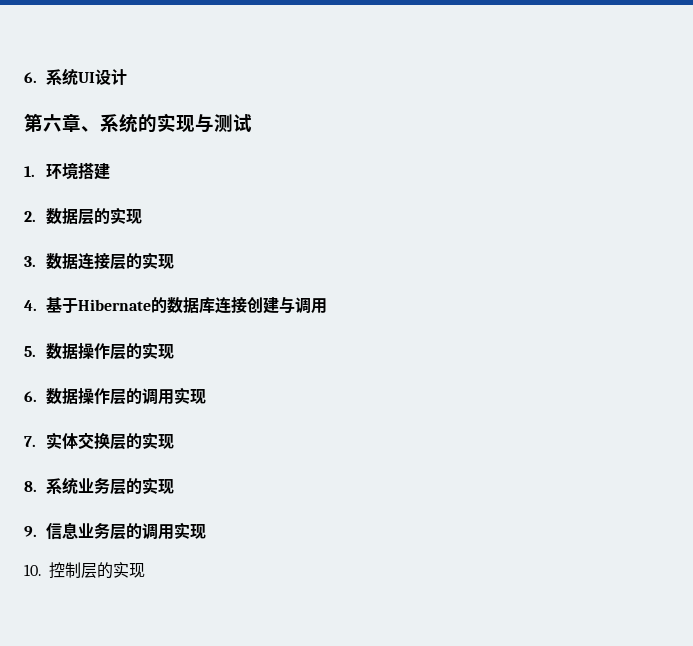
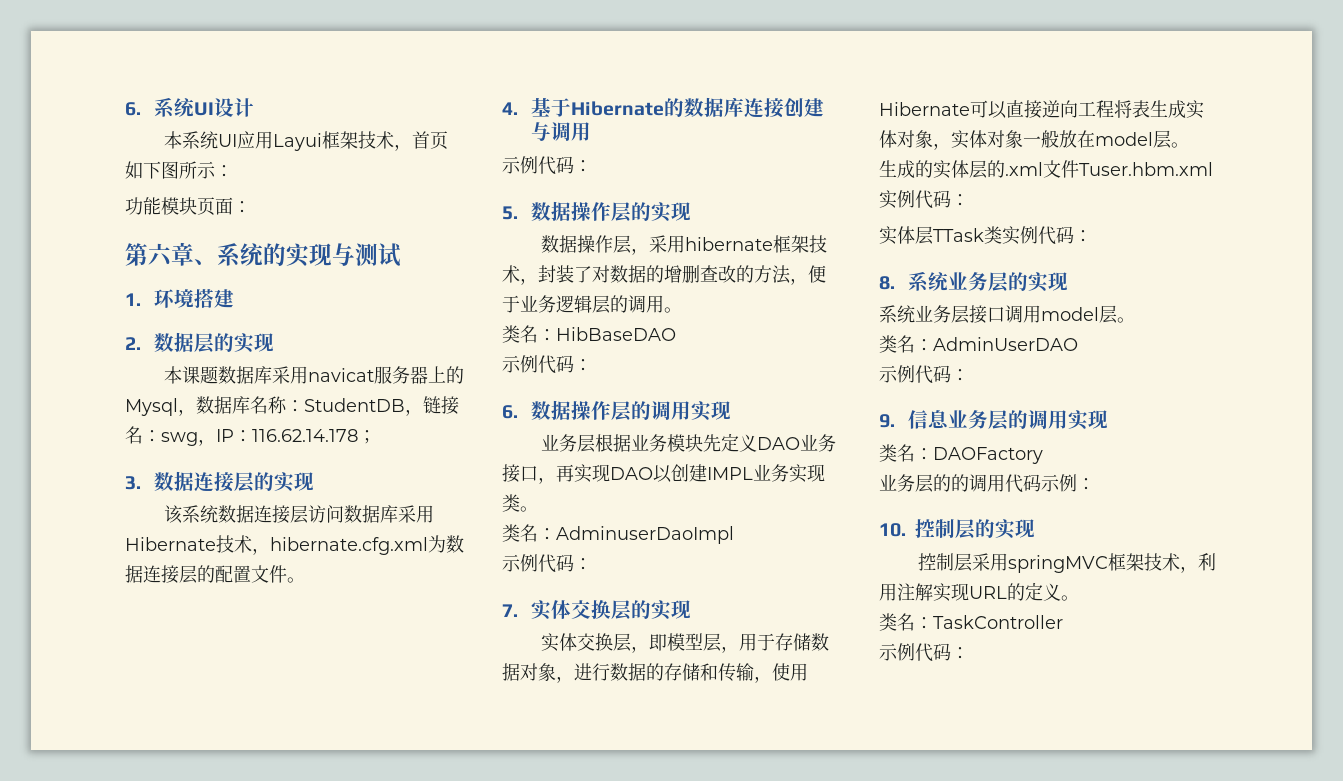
(127, 77) none -> [163,131,448,151] [125,161,233,179] [125,197,251,216] // 本系统UI应用Layui框架技术，首页如下图所示： // 功能模块页面：
(142, 216) none -> [163,366,464,384] [125,396,459,416] [125,426,376,446] // 本课题数据库采用navicat服务器上的Mysql，数据库名称：StudentDB，链接名：swg，IP：116.62.14.178；
(174, 261) none -> [163,505,434,524] [125,535,464,555] [125,565,305,584] // 该系统数据连接层访问数据库采用Hibernate技术，hibernate.cfg.xml为数据连接层的配置文件。
(327, 306) none -> [502,156,592,175] // 示例代码：
(174, 351) none -> [540,235,827,255] [502,265,826,285] [502,295,682,314] [502,325,676,343] [502,355,592,374] // 数据操作层，采用hibernate框架技术，封装了对数据的增删查改的方法，便于业务逻辑层的调用。 // 类名：HibBaseDAO // 示例代码：
(206, 396) none -> [540,433,836,453] [502,464,825,484] [502,494,538,512] [502,524,734,544] [502,554,592,573] // 业务层根据业务模块先定义DAO业务接口，再实现DAO以创建IMPL业务实现类。 // 类名：AdminuserDaoImpl // 示例代码：
(174, 441) none -> [540,633,829,653] [502,663,808,683] [879,100,1204,119] [879,130,1189,150] [879,160,1213,179] [879,190,969,209] [879,226,1092,245] // 实体交换层，即模型层，用于存储数据对象，进行数据的存储和传输，使用Hibernate可以直接逆向工程将表生成实体对象，实体对象一般放在model层。 // 生成的实体层的.xml文件Tuser.hbm.xml实例代码： // 实体层TTask类实例代码：
(174, 486) none -> [879,305,1135,324] [879,335,1078,353] [879,365,969,384] // 系统业务层接口调用model层。 // 类名：AdminUserDAO // 示例代码：
[24,562,145,579] 10.控制层的实现 -> [879,444,1043,464] [879,474,1095,493] [879,519,1035,539] [917,553,1216,573] [879,582,1079,602] [879,613,1063,631] [879,643,969,662] 类名：DAOFactory // 业务层的的调用代码示例： // 10.控制层的实现 // 控制层采用springMVC框架技术，利用注解实现URL的定义。 // 类名：TaskController // 示例代码：

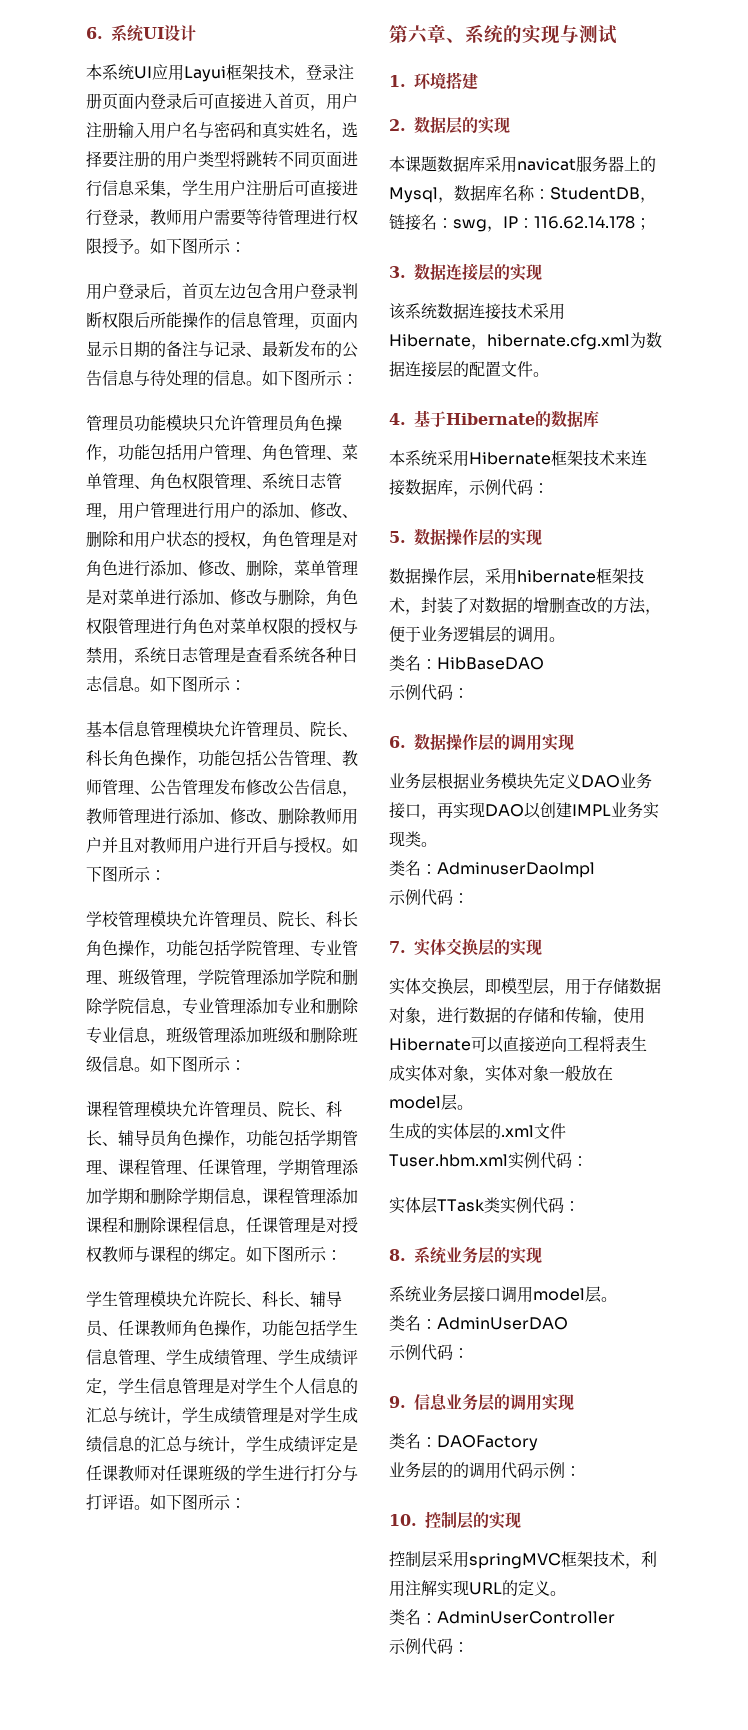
[411,131,448,150] [125,161,233,179] [125,197,233,216] 首页如下图所示： // 功能模块页面 -> [306,64,354,80] [86,93,358,111] [86,121,358,140] [86,151,358,168] [86,180,358,198] [86,209,358,227] [86,238,246,254] [86,283,358,301] [86,312,358,330] [86,341,358,358] [86,370,358,386] [86,414,342,432] [86,444,358,462] [86,473,342,489] [86,502,358,520] [86,531,358,549] [86,560,358,578] [86,589,358,607] [86,618,358,635] [86,647,358,665] [86,676,246,692] [86,720,358,738] [86,750,358,768] [86,779,358,797] [86,808,358,825] [86,837,358,854] [86,866,166,882] [86,910,358,928] [86,940,358,958] [86,969,358,987] [86,998,359,1016] [86,1027,358,1045] [86,1056,246,1072] [86,1100,342,1118] [86,1130,358,1148] [86,1159,359,1177] [86,1188,358,1206] [86,1217,358,1235] [86,1246,342,1263] [86,1290,342,1307] [86,1320,358,1338] [86,1349,358,1366] [86,1378,358,1396] [86,1407,358,1425] [86,1436,358,1454] [86,1465,358,1482] [86,1494,231,1510] 登录注册页面内登录后可直接进入首页，用户注册输入用户名与密码和真实姓名，选择要注册的用户类型将跳转不同页面进行信息采集，学生用户注册后可直接进行登录，教师用户需要等待管理进行权限授予。如下图所示： // 用户登录后，首页左边包含用户登录判断权限后所能操作的信息管理，页面内显示日期的备注与记录、最新发布的公告信息与待处理的信息。如下图所示： // 管理员功能模块只允许管理员角色操作，功能包括用户管理、角色管理、菜单管理、角色权限管理、系统日志管理，用户管理进行用户的添加、修改、删除和用户状态的授权，角色管理是对角色进行添加、修改、删除，菜单管理是对菜单进行添加、修改与删除，角色权限管理进行角色对菜单权限的授权与禁用，系统日志管理是查看系统各种日志信息。如下图所示： // 基本信息管理模块允许管理员、院长、科长角色操作，功能包括公告管理、教师管理、公告管理发布修改公告信息，教师管理进行添加、修改、删除教师用户并且对教师用户进行开启与授权。如下图所示： // 学校管理模块允许管理员、院长、科长角色操作，功能包括学院管理、专业管理、班级管理，学院管理添加学院和删除学院信息，专业管理添加专业和删除专业信息，班级管理添加班级和删除班级信息。如下图所示： // 课程管理模块允许管理员、院长、科长、辅导员角色操作，功能包括学期管理、课程管理、任课管理，学期管理添加学期和删除学期信息，课程管理添加课程和删除课程信息，任课管理是对授权教师与课程的绑定。如下图所示： // 学生管理模块允许院长、科长、辅导员、任课教师角色操作，功能包括学生信息管理、学生成绩管理、学生成绩评定，学生信息管理是对学生个人信息的汇总与统计，学生成绩管理是对学生成绩信息的汇总与统计，学生成绩评定是任课教师对任课班级的学生进行打分与打评语。如下图所示
[289,505,434,524] [125,535,252,553] 层访问数据库采用Hibernate技术 -> [501,303,565,320] [389,334,471,347] 技术采用Hibernate
[744,97,825,118] [531,122,592,141] 连接创建与调用 // -> [389,450,647,467] [389,479,469,497] // 本系统采用Hibernate框架技术来连接数据库，
[933,615,1063,629] TaskController -> [437,1611,615,1624] AdminUserController

